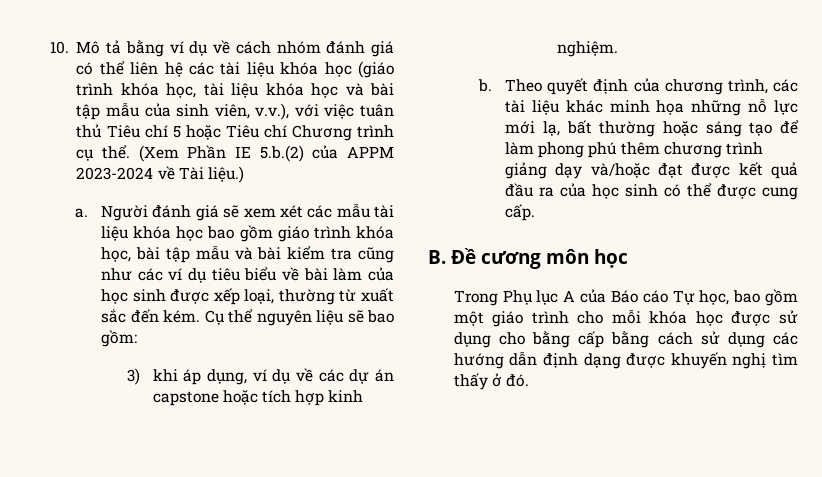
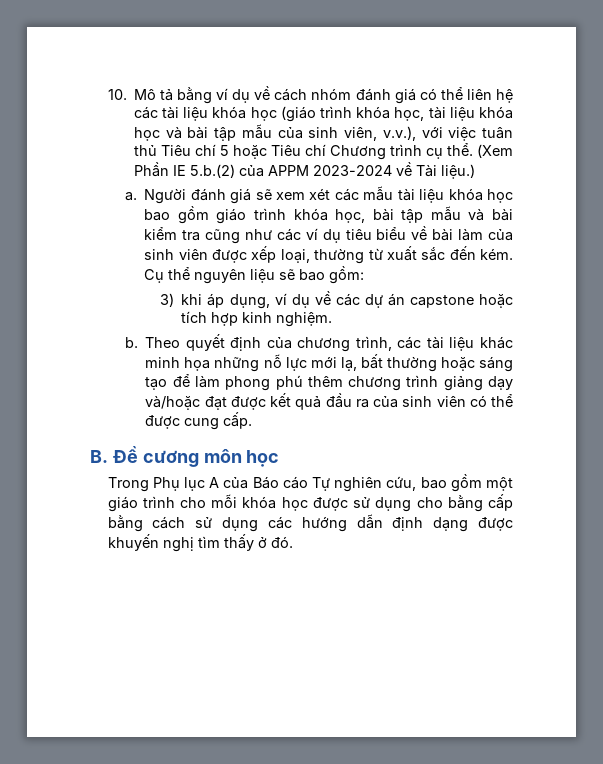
[101,289,166,304] học sinh -> [144,249,208,260] sinh viên
[592,184,659,199] học sinh -> [402,396,466,407] sinh viên
[699,290,730,305] học, -> [334,476,417,492] nghiên cứu,

